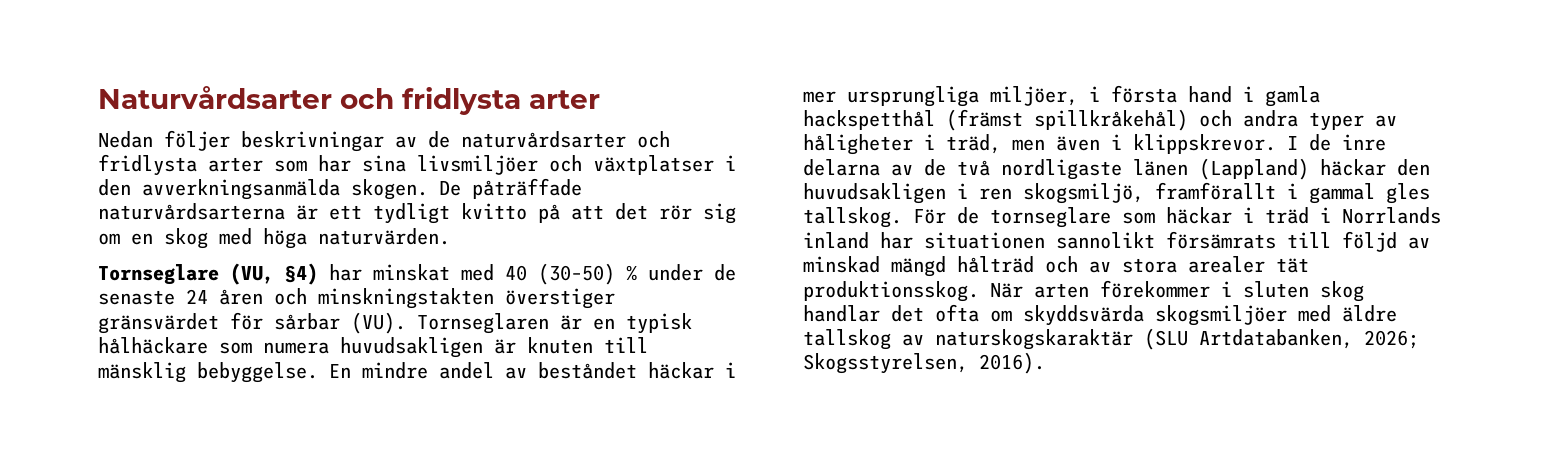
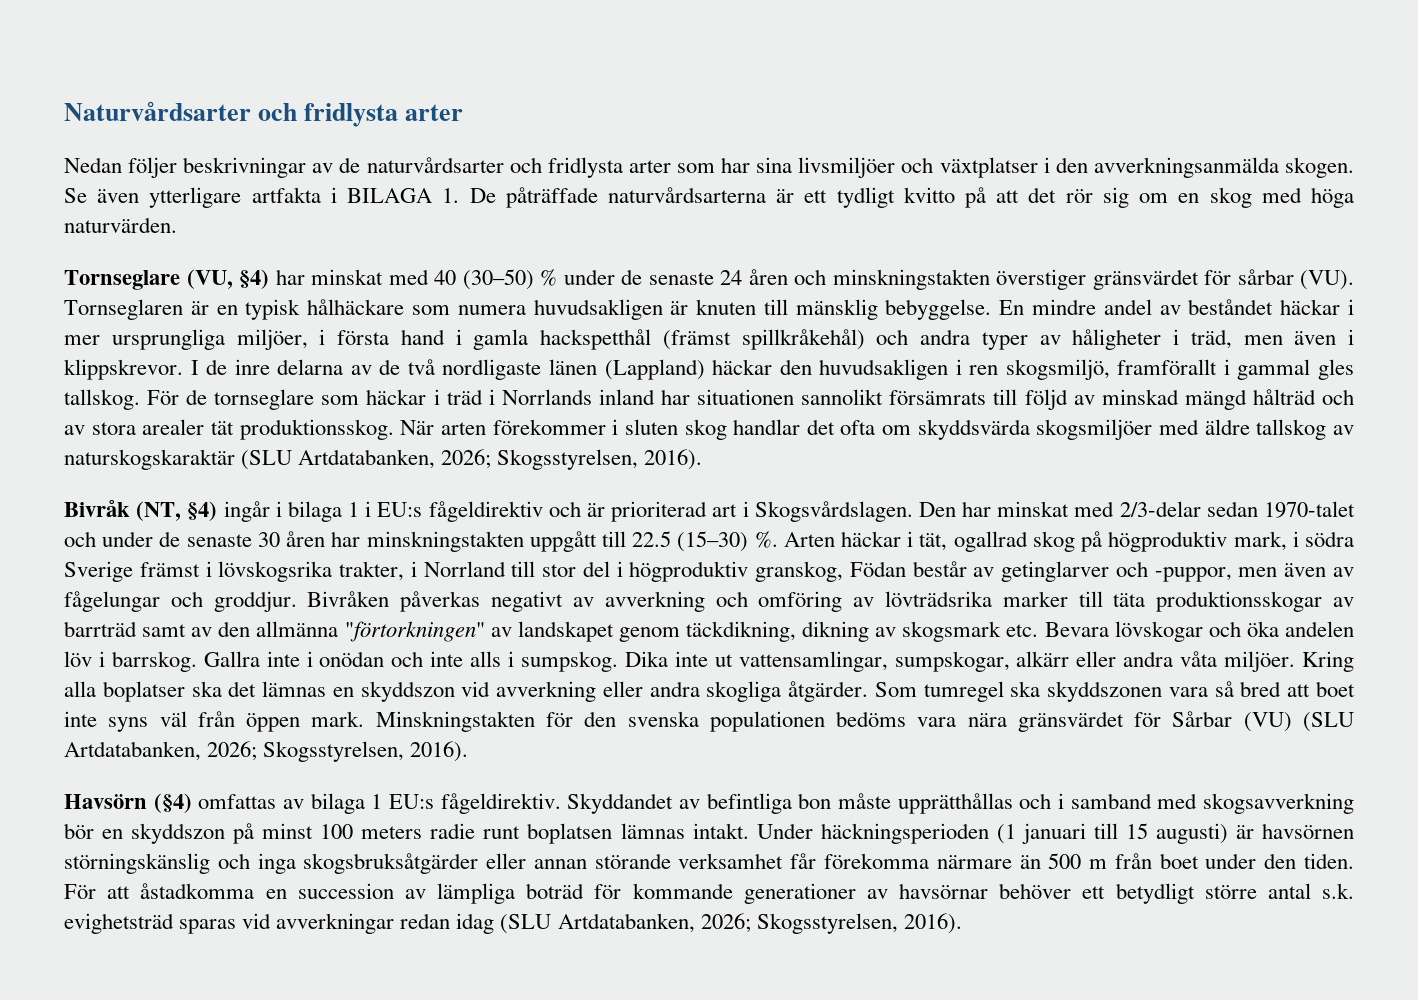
(428, 189) none -> [64,187,460,208] Se även ytterligare artfakta i BILAGA 1.
(1045, 363) none -> [64,499,1355,522] [64,531,1354,552] [64,561,1355,582] [64,591,1354,612] [64,621,1354,642] [64,651,1354,672] [64,681,1356,702] [64,711,1355,732] [64,741,469,762] [64,793,1354,814] [64,823,1354,844] [64,853,1354,874] [64,883,1354,904] [64,913,962,934] // Bivråk (NT, §4) ingår i bilaga 1 i EU:s fågeldirektiv och är prioriterad art i Skogsvårdslagen. Den har minskat med 2/3-delar sedan 1970-talet och under de senaste 30 åren har minskningstakten uppgått till 22.5 (15–30) %. Arten häckar i tät, ogallrad skog på högproduktiv mark, i södra Sverige främst i lövskogsrika trakter, i Norrland till stor del i högproduktiv granskog, Födan består av getinglarver och -puppor, men även av fågelungar och groddjur. Bivråken påverkas negativt av avverkning och omföring av lövträdsrika marker till täta produktionsskogar av barrträd samt av den allmänna "förtorkningen" av landskapet genom täckdikning, dikning av skogsmark etc. Bevara lövskogar och öka andelen löv i barrskog. Gallra inte i onödan och inte alls i sumpskog. Dika inte ut vattensamlingar, sumpskogar, alkärr eller andra våta miljöer. Kring alla boplatser ska det lämnas en skyddszon vid avverkning eller andra skogliga åtgärder. Som tumregel ska skyddszonen vara så bred att boet inte syns väl från öppen mark. Minskningstakten för den svenska populationen bedöms vara nära gränsvärdet för Sårbar (VU) (SLU Artdatabanken, 2026; Skogsstyrelsen, 2016). // Havsörn (§4) omfattas av bilaga 1 EU:s fågeldirektiv. Skyddandet av befintliga bon måste upprätthållas och i samband med skogsavverkning bör en skyddszon på minst 100 meters radie runt boplatsen lämnas intakt. Under häckningsperioden (1 januari till 15 augusti) är havsörnen störningskänslig och inga skogsbruksåtgärder eller annan störande verksamhet får förekomma närmare än 500 m från boet under den tiden. För att åstadkomma en succession av lämpliga boträd för kommande generationer av havsörnar behöver ett betydligt större antal s.k. evighetsträd sparas vid avverkningar redan idag (SLU Artdatabanken, 2026; Skogsstyrelsen, 2016).

